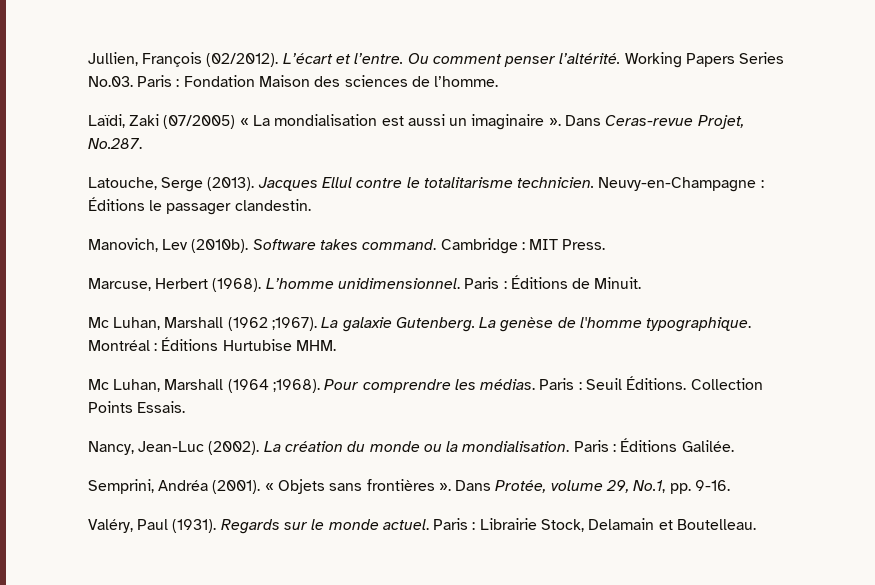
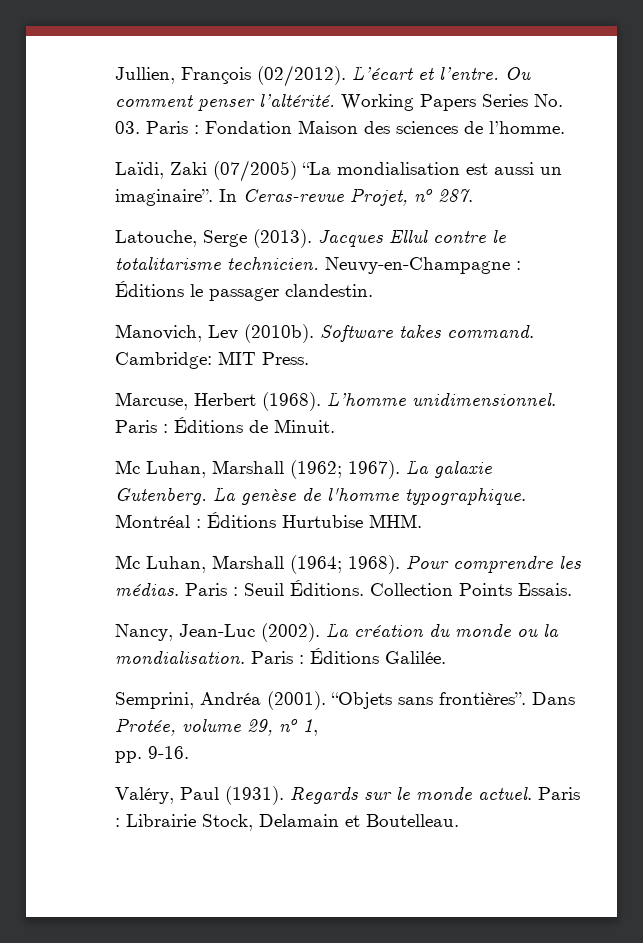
[87,76,133,87] No.03. -> [534,94,564,107] [115,121,141,134] No. 03.
[239,115,270,126] « La -> [302,162,332,175] “La
[471,114,744,130] [87,138,142,149] imaginaire ». Dans Ceras-revue Projet, No.287. -> [115,188,474,206] imaginaire”. In Ceras-revue Projet, no 287.
[440,238,525,254] Cambridge : -> [115,352,213,369] Cambridge:
[227,317,317,331] (1962 ;1967). -> [290,460,401,479] (1962; 1967).
[227,379,320,393] (1964 ;1968). -> [290,555,401,574] (1964; 1968).
[264,479,451,494] « Objets sans frontières ». -> [331,692,527,709] “Objets sans frontières”.
[633,480,666,493] No.1, -> [279,719,319,736] no 1, //

